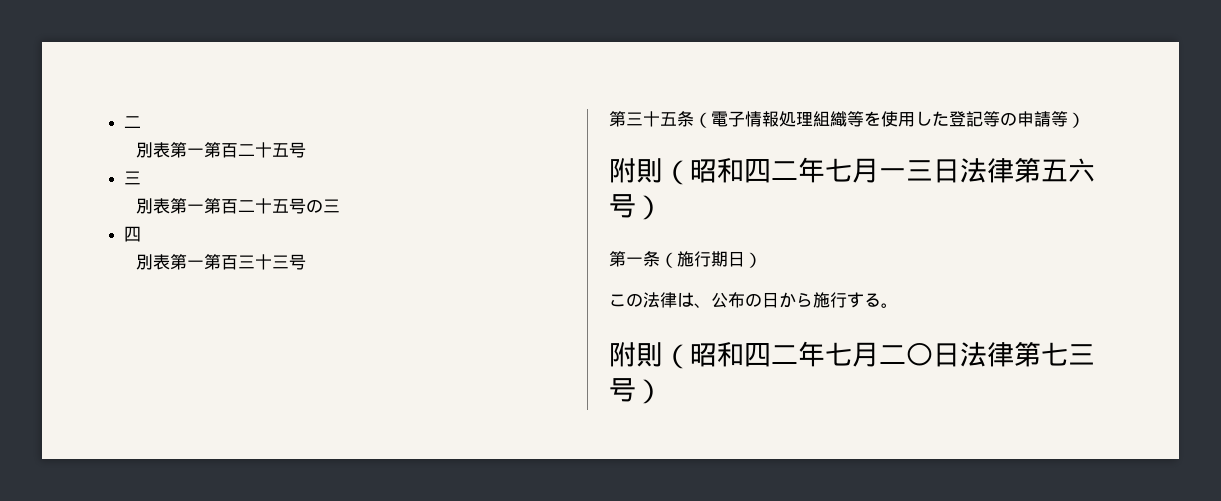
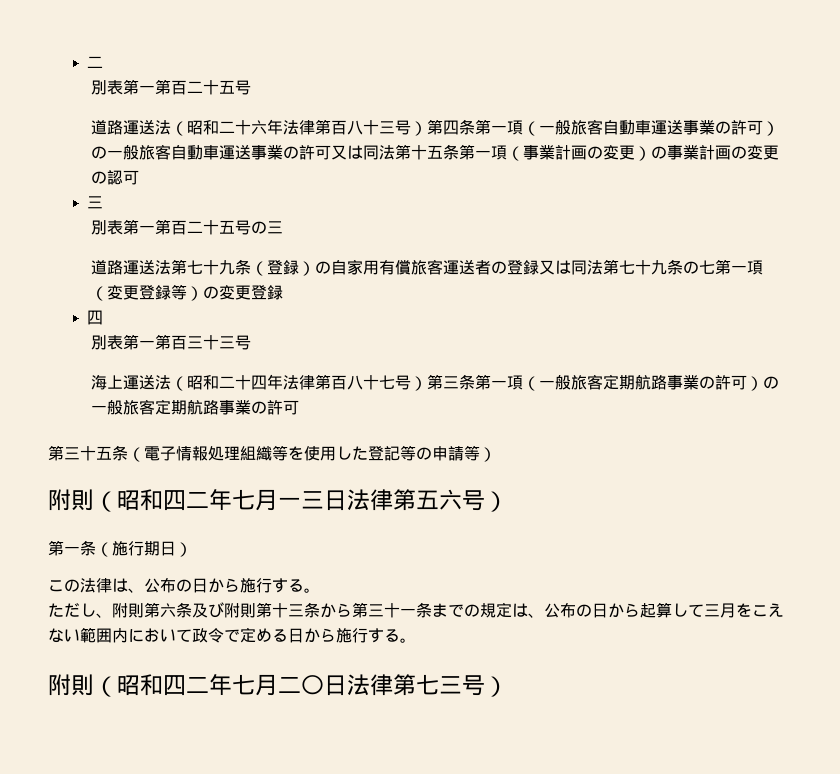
(307, 150) none -> [91,119,780,136] [91,144,780,161] [91,170,140,185] // 道路運送法（昭和二十六年法律第百八十三号）第四条第一項（一般旅客自動車運送事業の許可）の一般旅客自動車運送事業の許可又は同法第十五条第一項（事業計画の変更）の事業計画の変更の認可
(341, 206) none -> [91,259,764,276] [91,284,284,301] // 道路運送法第七十九条（登録）の自家用有償旅客運送者の登録又は同法第七十九条の七第一項（変更登録等）の変更登録
(307, 262) none -> [91,374,780,391] [91,399,300,415] // 海上運送法（昭和二十四年法律第百八十七号）第三条第一項（一般旅客定期航路事業の許可）の一般旅客定期航路事業の許可
(898, 305) none -> [48,602,784,618] [48,627,416,643] // ただし、附則第六条及び附則第十三条から第三十一条までの規定は、公布の日から起算して三月をこえない範囲内において政令で定める日から施行する。

